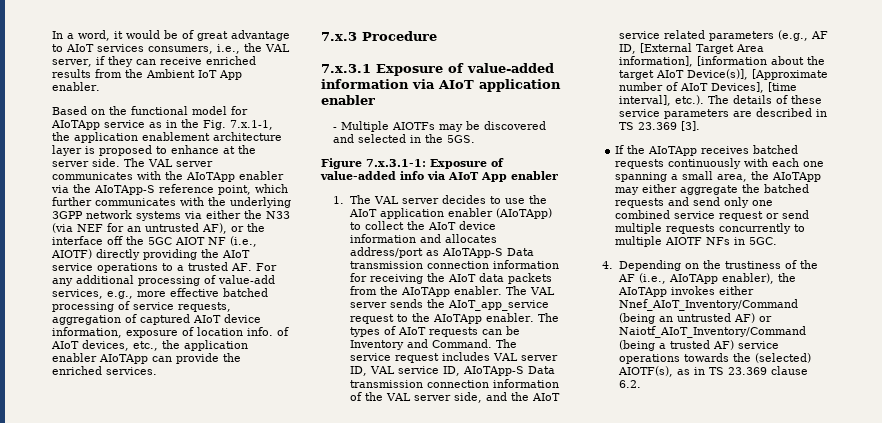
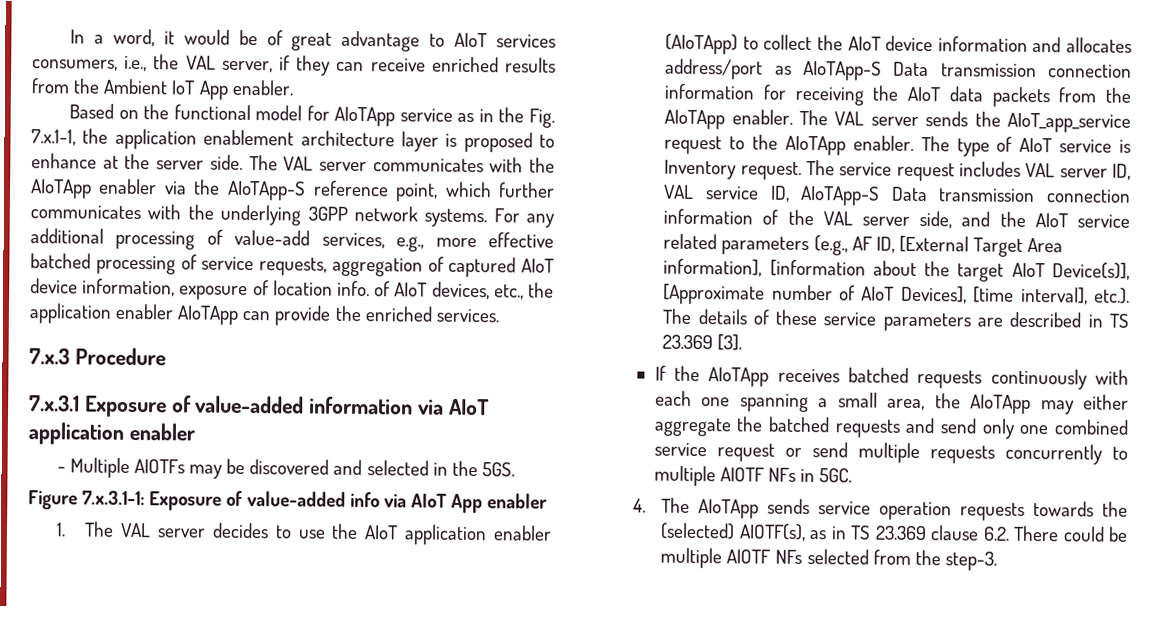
[136,210,290,221] [52,223,265,234] [52,236,257,247] [51,249,250,260] [52,262,252,273] systems via either the N33 (via NEF for an untrusted AF), or the interface off the 5GC AIOT NF (i.e., AIOTF) directly providing the AIoT service operations to a trusted AF. -> [424,208,488,228] systems.
[349,326,520,337] [349,339,492,350] types of AIoT requests can be Inventory and Command. -> [956,136,1131,157] [664,159,802,180] type of AIoT service is Inventory request.
[618,260,818,271] [617,273,796,284] [617,286,754,297] [618,299,798,311] [618,313,772,324] [618,326,806,338] [618,340,779,351] [618,354,680,364] Depending on the trustiness of the AF (i.e., AIoTApp enabler), the AIoTApp invokes either Nnef_AIoT_Inventory/Command (being an untrusted AF) or Naiotf_AIoT_Inventory/Command (being a trusted AF) service operations -> [661,497,1026,521] The AIoTApp sends service operation requests
(641, 384) none -> [1013,525,1128,542] [660,547,998,571] There could be multiple AIOTF NFs selected from the step-3.

